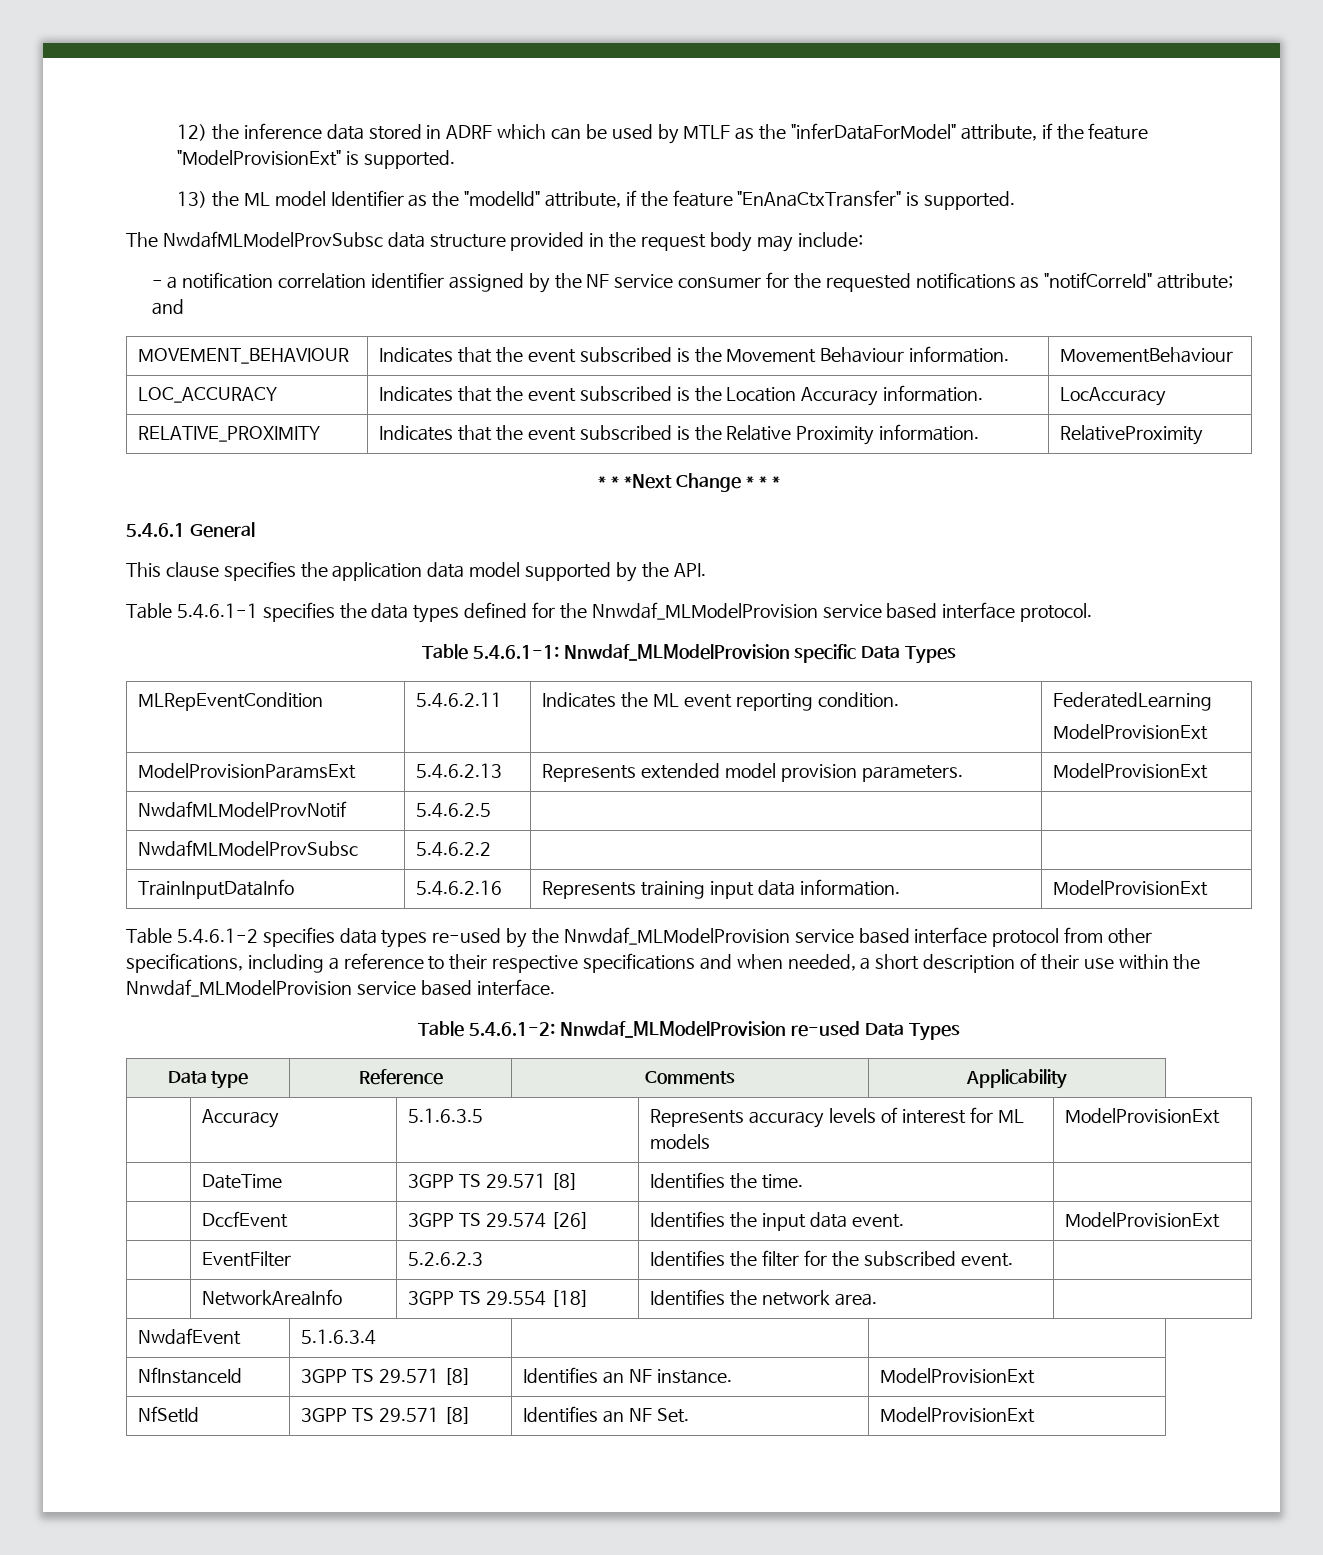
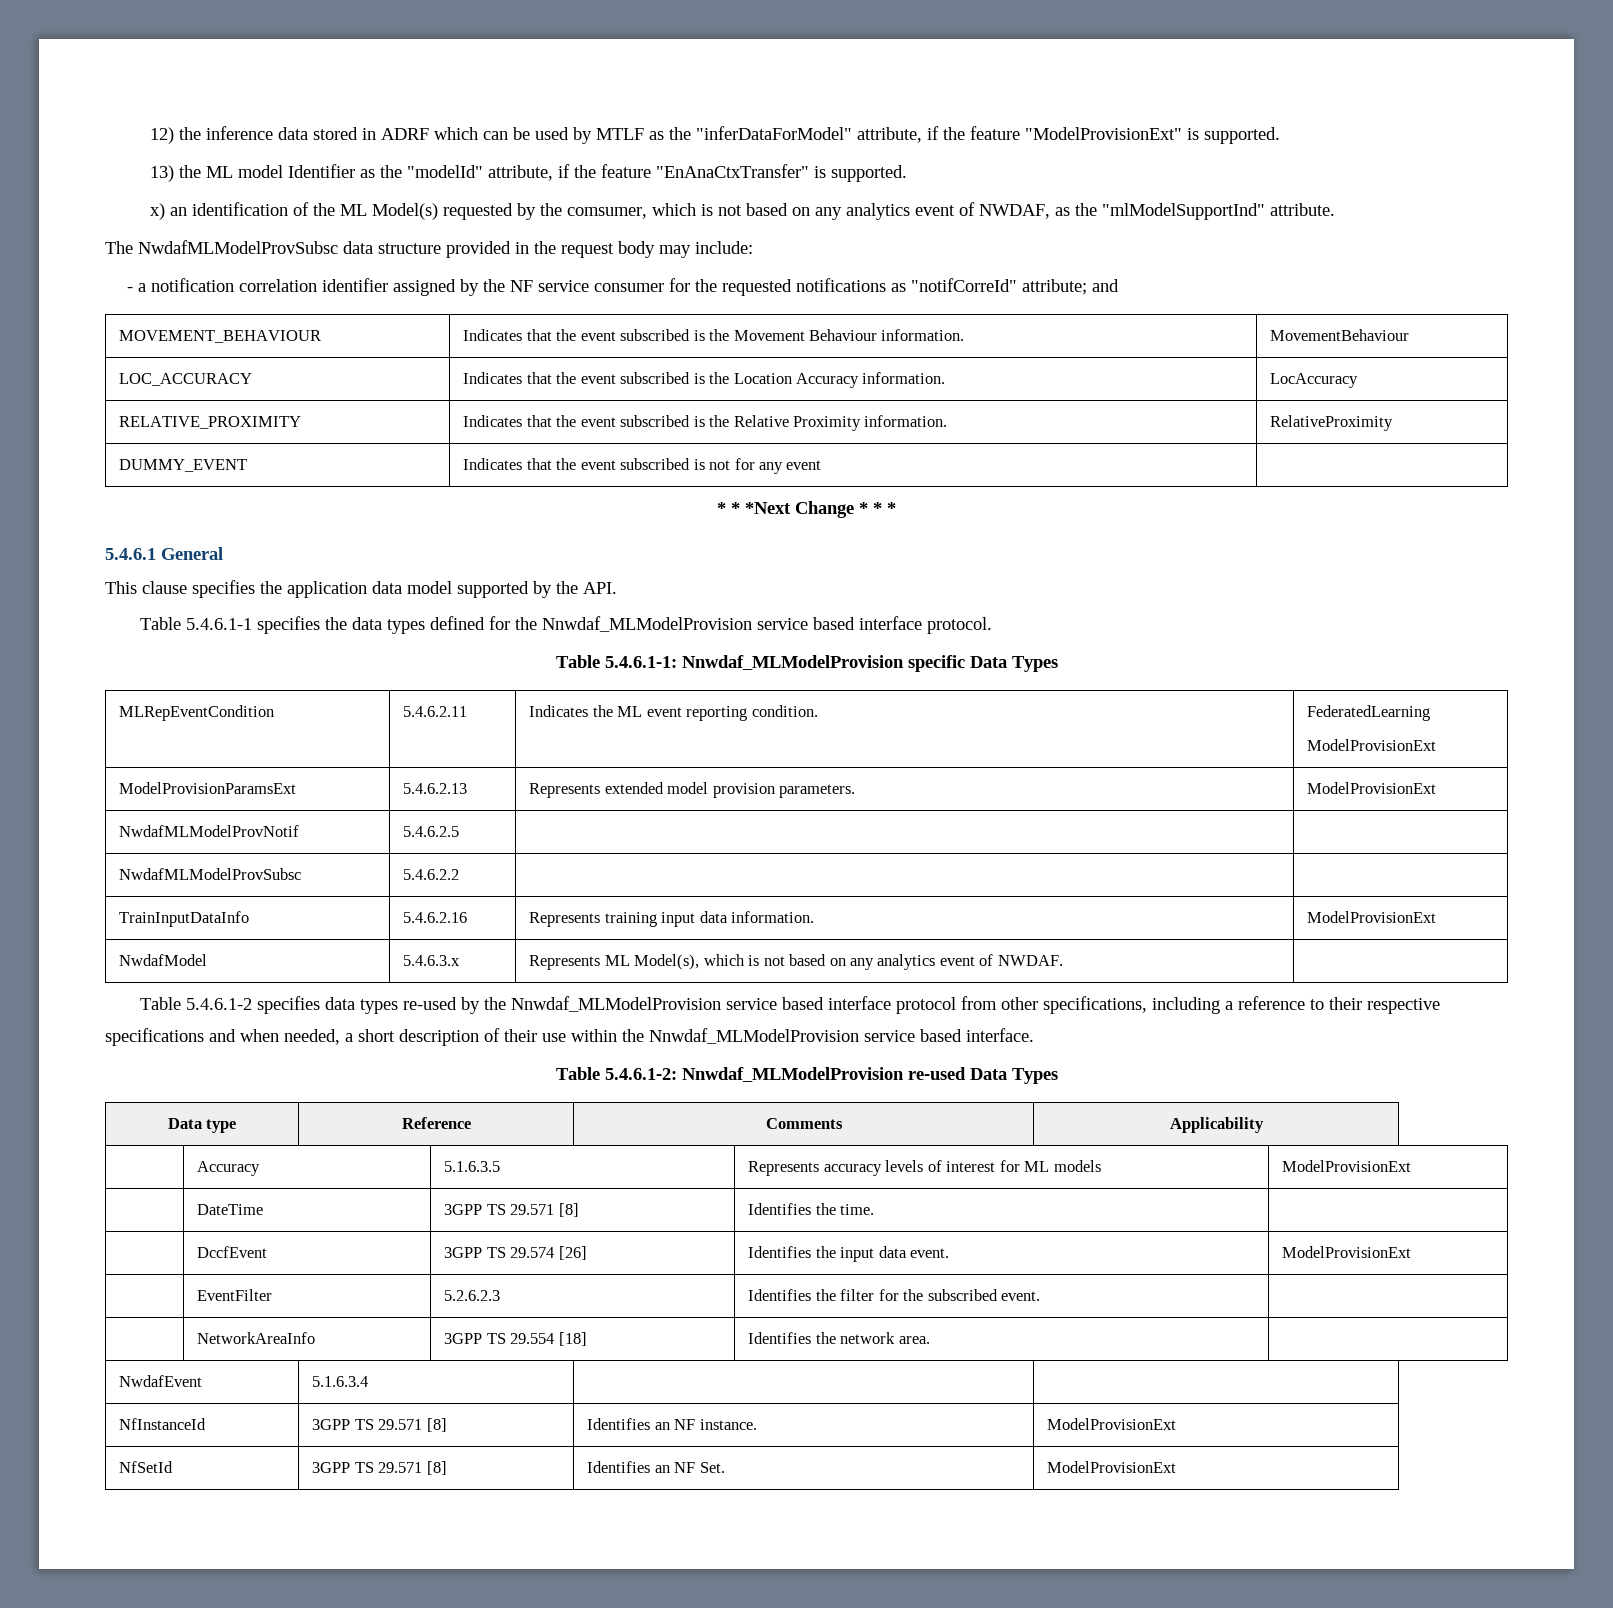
(1016, 200) none -> [149,202,1335,220] // x) an identification of the ML Model(s) requested by the comsumer, which is not based on any analytics event of NWDAF, as the "mlModelSupportInd" attribute.
(1204, 435) none -> [119,459,248,472] [463,458,822,474] // DUMMY_EVENT | Indicates that the event subscribed is not for any event |
(1209, 888) none -> [119,954,208,966] [403,955,461,966] [529,954,1063,970] // NwdafModel | 5.4.6.3.x | Represents ML Model(s), which is not based on any analytics event of NWDAF. |

